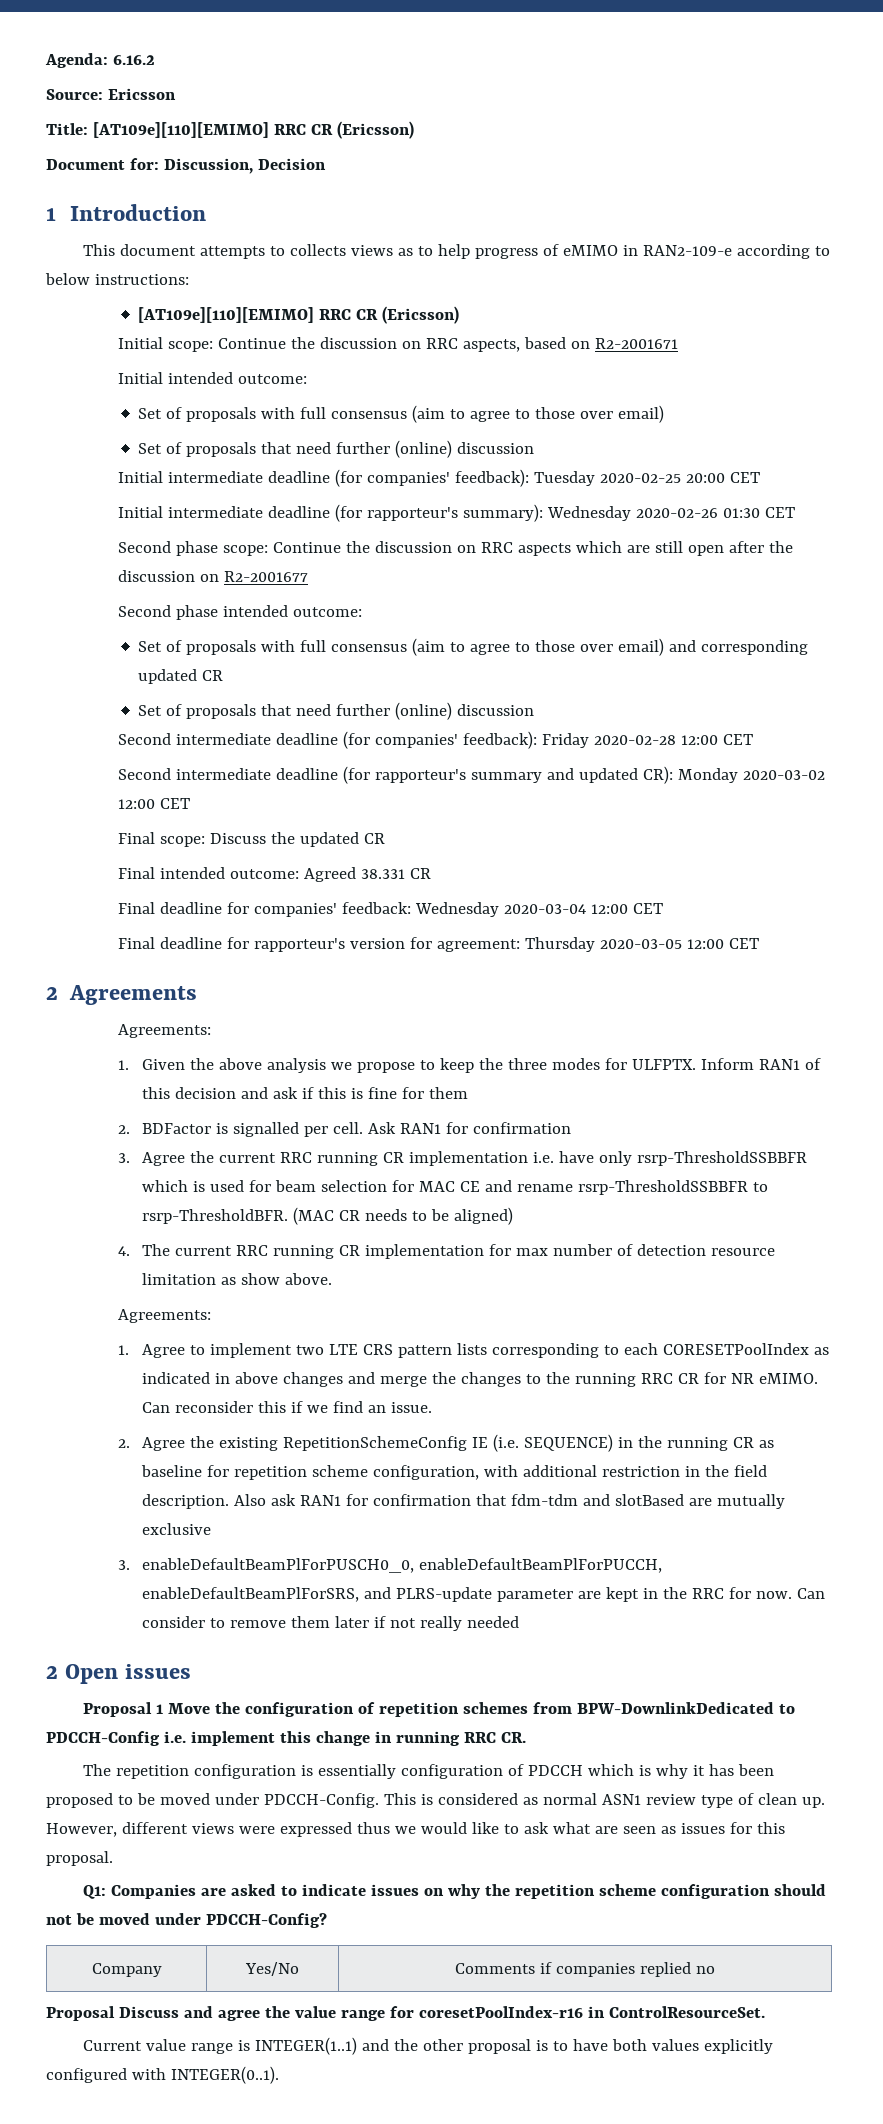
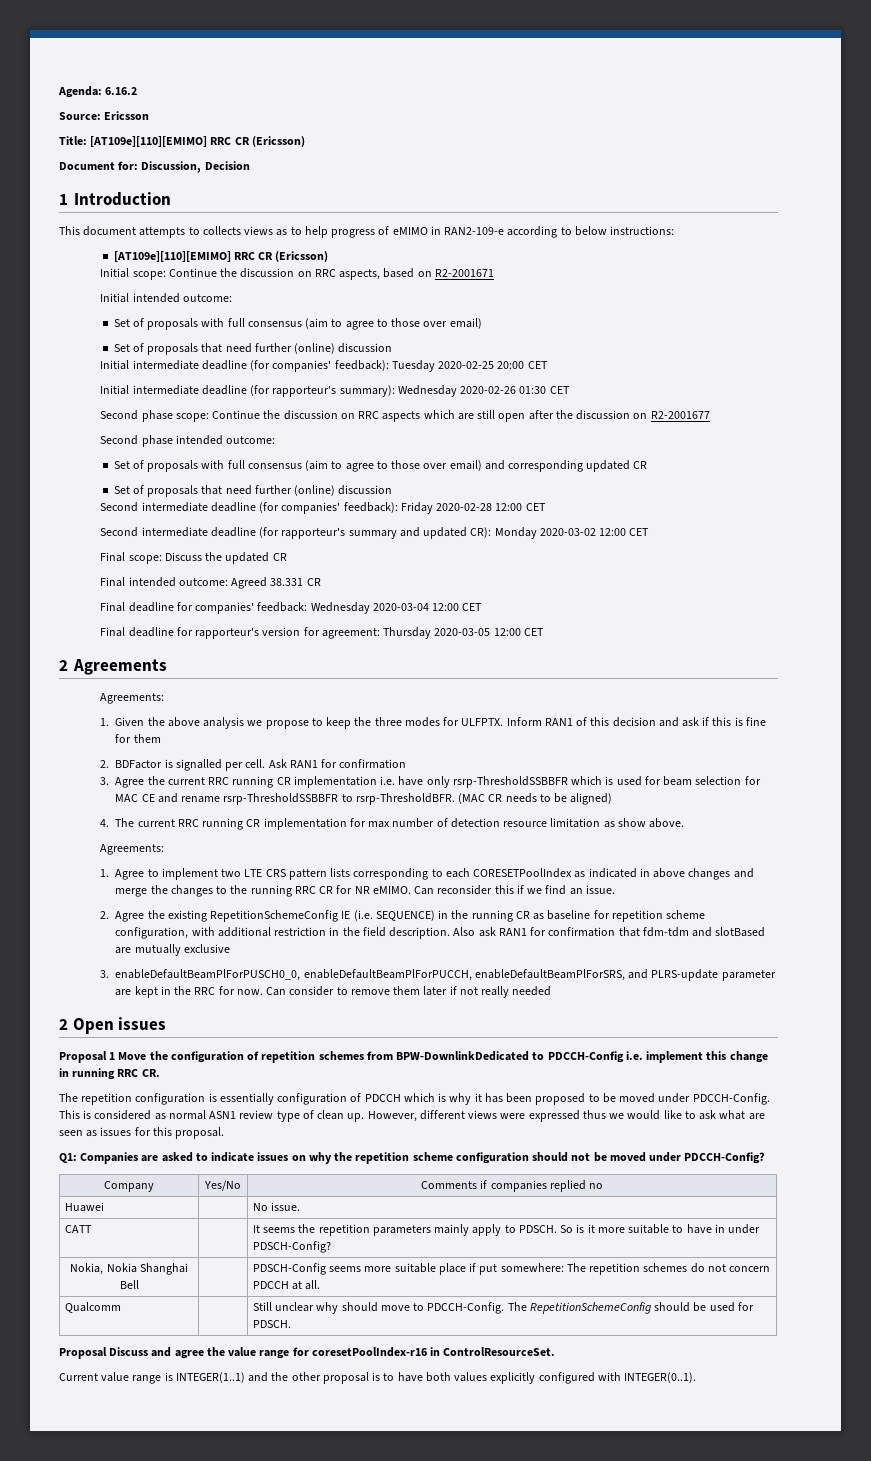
(715, 1970) none -> [65,1202,105,1212] [253,1202,301,1211] [65,1225,93,1233] [253,1224,761,1236] [253,1241,332,1253] [70,1263,188,1275] [119,1280,139,1289] [253,1263,771,1275] [253,1280,321,1290] [65,1302,122,1313] [253,1302,754,1314] [253,1320,292,1328] // Huawei | | No issue. // CATT | | It seems the repetition parameters mainly apply to PDSCH. So is it more suitable to have in under PDSCH-Config? // Nokia, Nokia Shanghai Bell | | PDSCH-Config seems more suitable place if put somewhere: The repetition schemes do not concern PDCCH at all. // Qualcomm | | Still unclear why should move to PDCCH-Config. The RepetitionSchemeConfig should be used for PDSCH.

